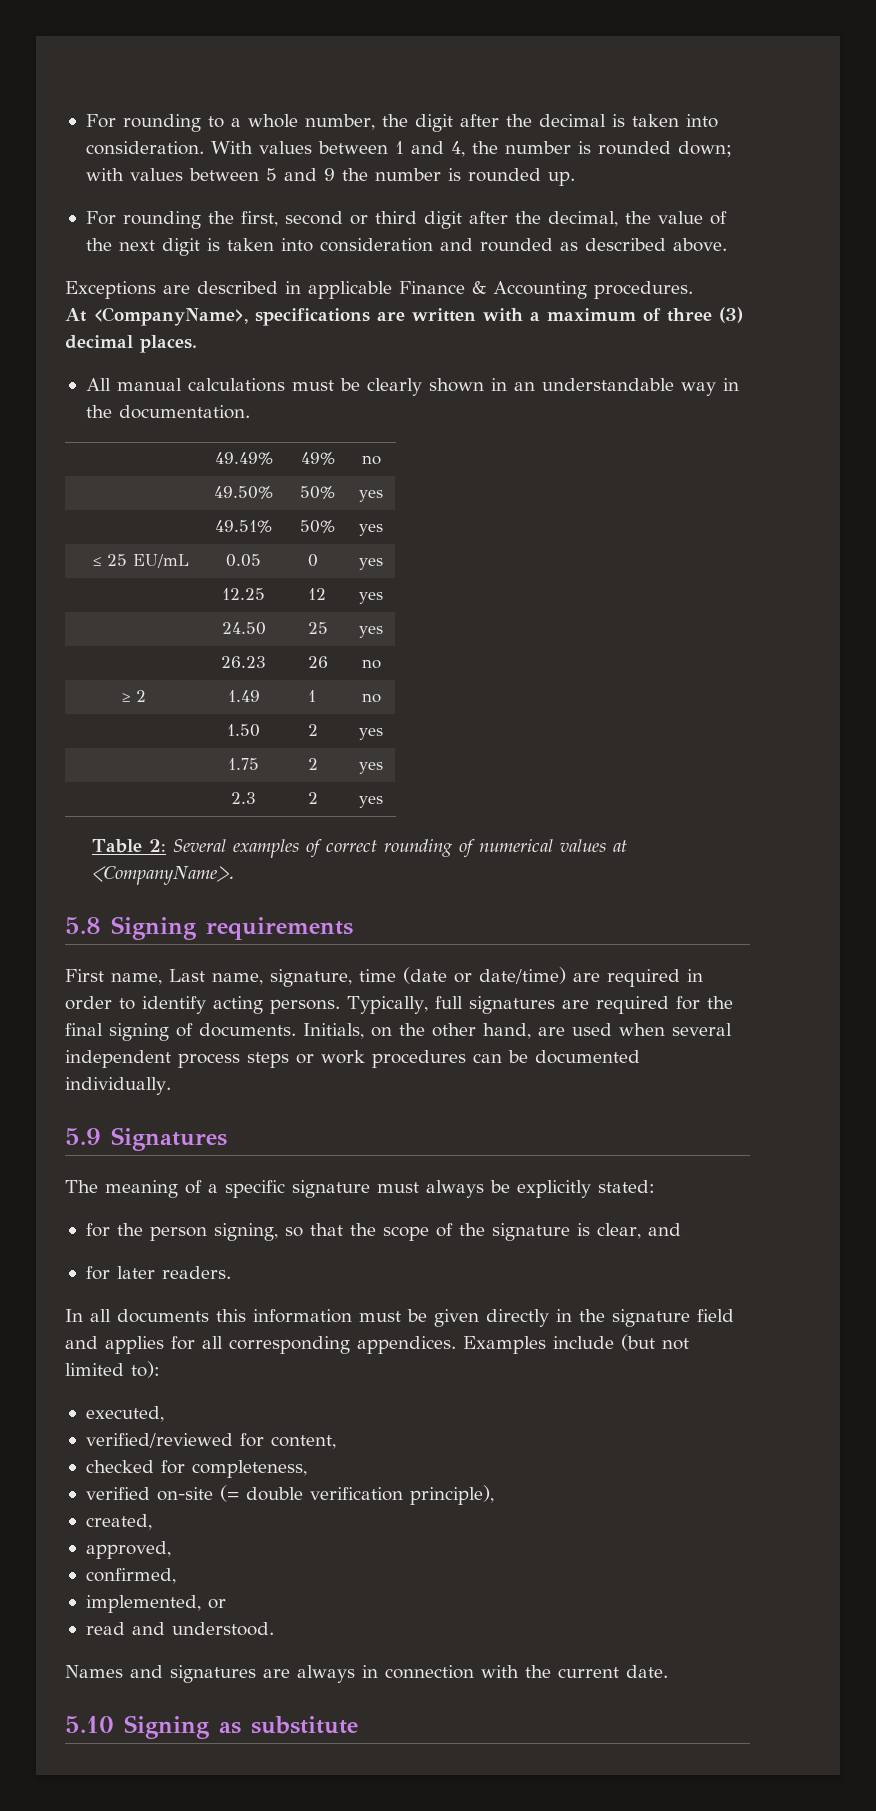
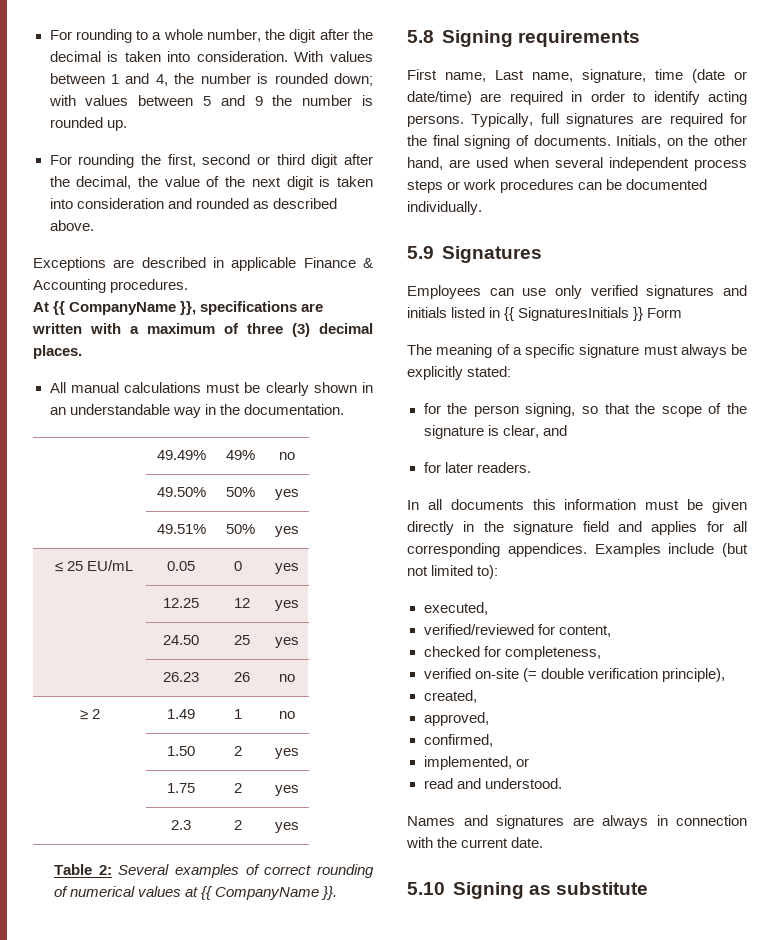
[93,307,248,326] <CompanyName>, -> [53,301,197,315] {{ CompanyName }},
[92,866,236,885] <CompanyName>. -> [201,886,338,900] {{ CompanyName }}.
(227, 1139) none -> [407,285,747,299] [407,307,683,321] // Employees can use only verified signatures and initials listed in {{ SignaturesInitials }} Form

